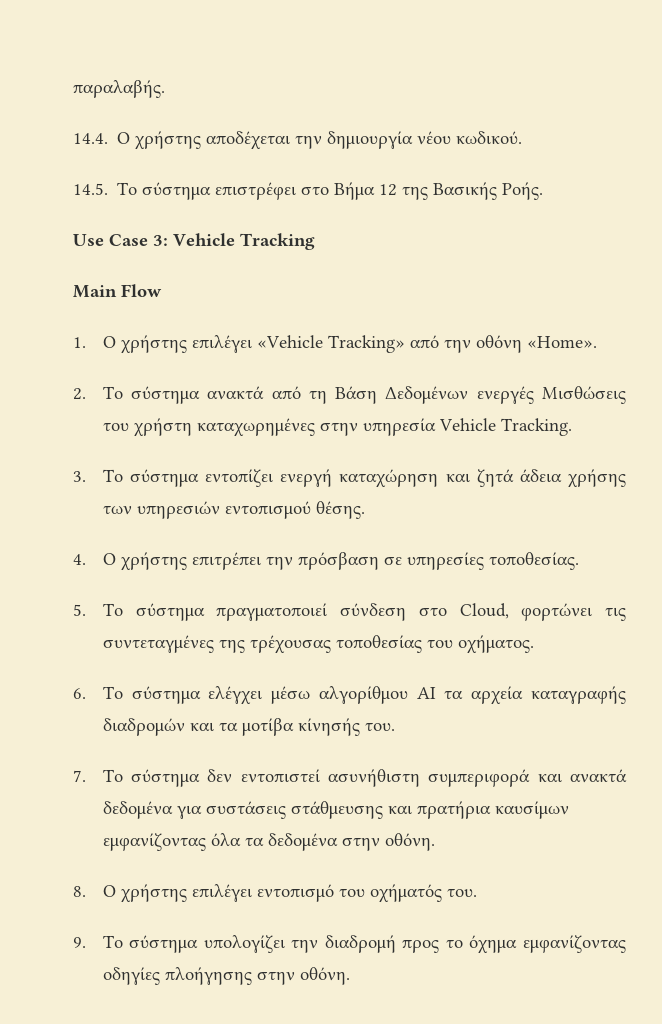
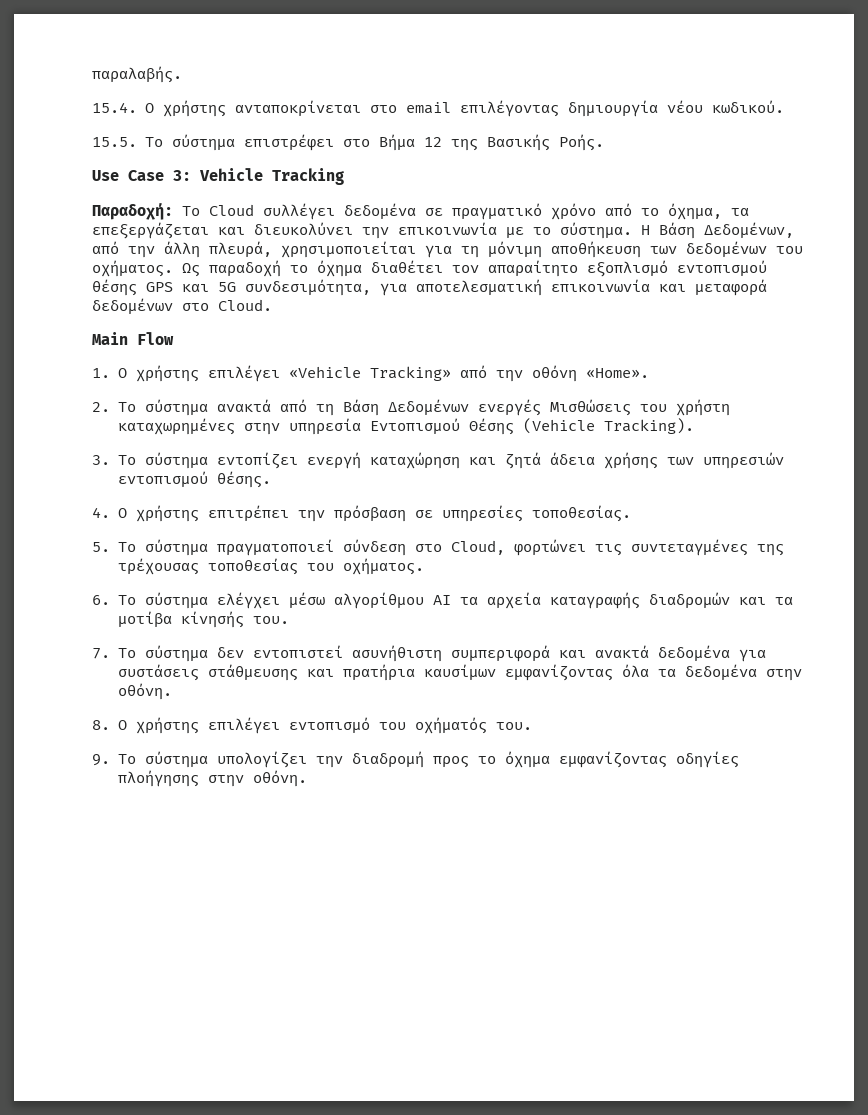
[73,131,323,150] 14.4. O χρήστης αποδέχεται την -> [92,100,559,117] 15.4. O χρήστης ανταποκρίνεται στο email επιλέγοντας
[73,183,108,195] 14.5. -> [92,137,137,147] 15.5.
(315, 241) none -> [92,202,749,220] [92,222,794,239] [92,241,803,258] [92,260,767,277] [92,279,767,296] [92,298,272,315] // Παραδοχή: Το Cloud συλλέγει δεδομένα σε πραγματικό χρόνο από το όχημα, τα επεξεργάζεται και διευκολύνει την επικοινωνία με το σύστημα. Η Βάση Δεδομένων, από την άλλη πλευρά, χρησιμοποιείται για τη μόνιμη αποθήκευση των δεδομένων του οχήματος. Ως παραδοχή το όχημα διαθέτει τον απαραίτητο εξοπλισμό εντοπισμού θέσης GPS και 5G συνδεσιμότητα, για αποτελεσματική επικοινωνία και μεταφορά δεδομένων στο Cloud.
[438,418,572,436] Vehicle Tracking. -> [369,418,694,435] Εντοπισμού Θέσης (Vehicle Tracking).

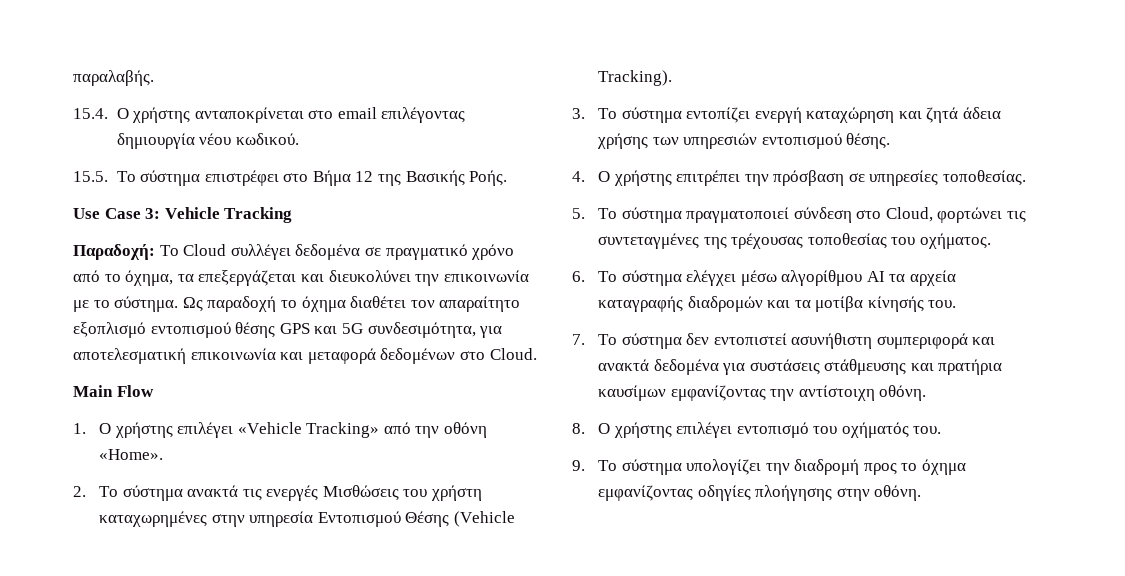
[641,222,794,239] [92,241,803,258] [92,260,173,277] Η Βάση Δεδομένων, από την άλλη πλευρά, χρησιμοποιείται για τη μόνιμη αποθήκευση των δεδομένων του οχήματος. -> (179, 304) none
[279,399,469,416] από τη Βάση Δεδομένων -> [242,489,262,501] τις
[621,664,802,681] όλα τα δεδομένα στην -> [770,385,875,401] την αντίστοιχη

